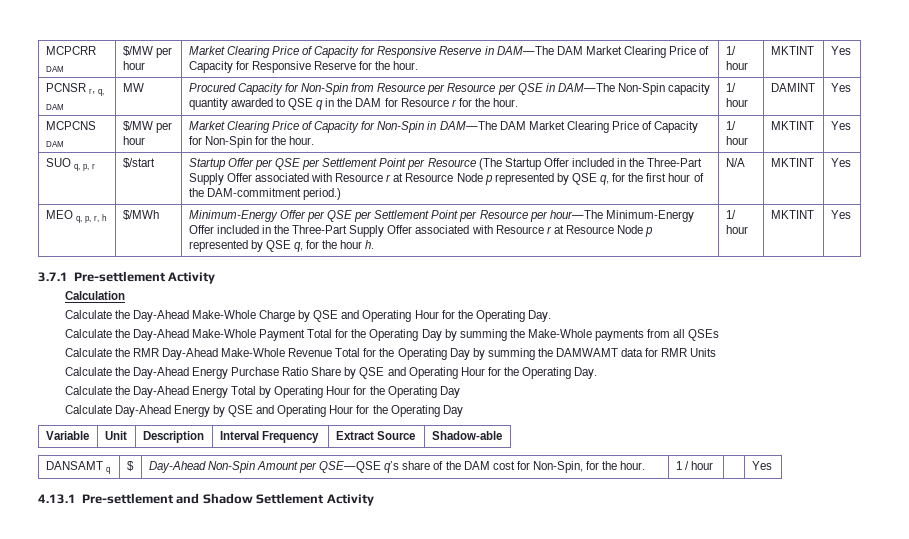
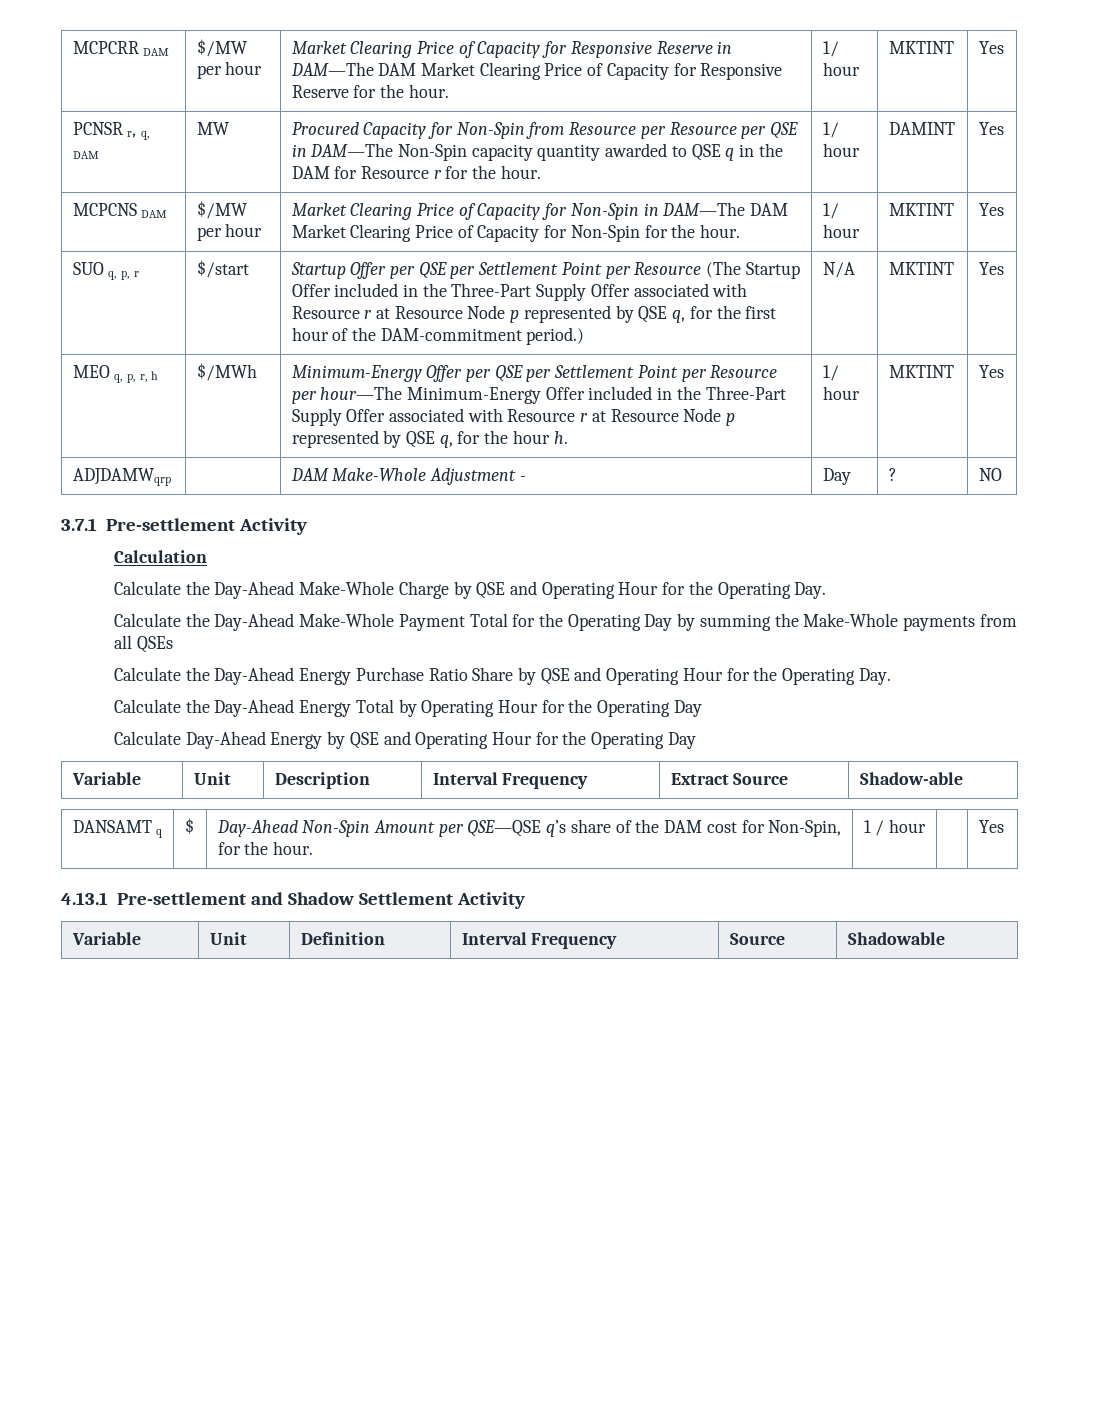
(851, 214) none -> [72,468,171,486] [290,468,526,485] [822,468,851,485] [888,468,897,481] [978,468,1002,481] // ADJDAMWqrp | | DAM Make-Whole Adjustment - | Day | ? | NO
[64,348,717,360] // Calculate the RMR Day-Ahead Make-Whole Revenue Total for the Operating Day by summing the DAMWAMT data for RMR Units -> (173, 644) none
(374, 500) none -> [71,932,141,945] [209,932,247,945] [300,932,385,945] [461,932,618,949] [729,933,785,945] [847,932,945,945] // Variable | Unit | Definition | Interval Frequency | Source | Shadowable

